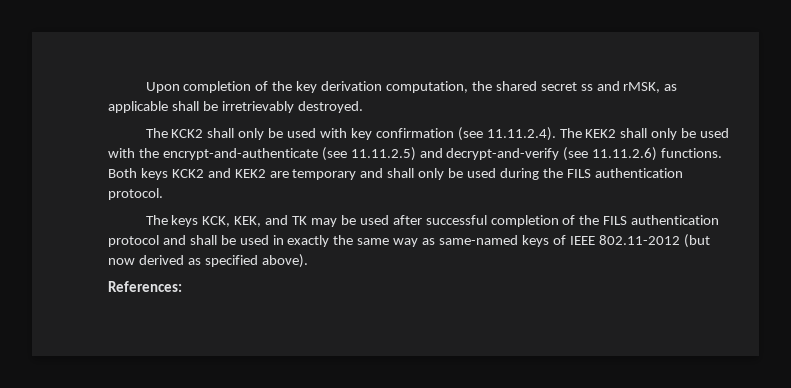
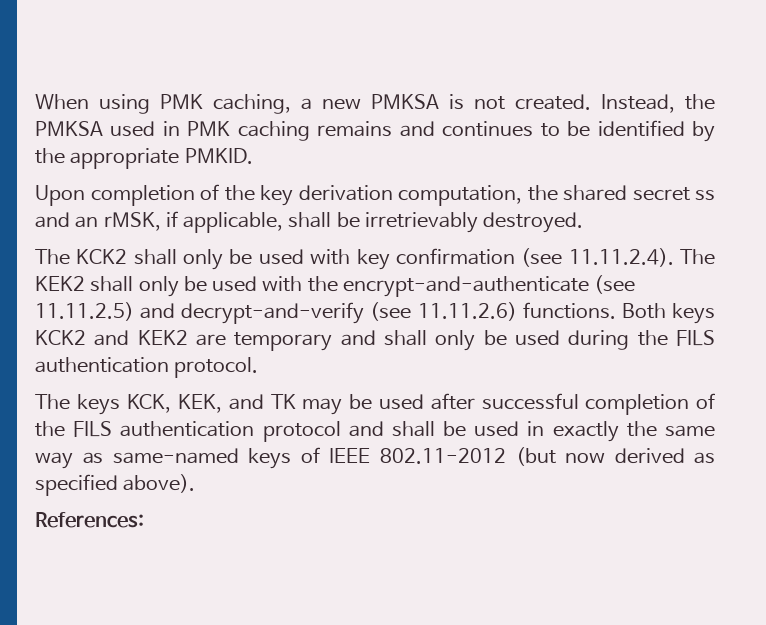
(145, 87) none -> [35,94,715,114] [35,120,715,142] [35,148,253,169] When using PMK caching, a new PMKSA is not created. Instead, the PMKSA used in PMK caching remains and continues to be identified by the appropriate PMKID. //
[623,82,678,93] [108,101,168,113] rMSK, as applicable -> [75,211,284,233] an rMSK, if applicable,

